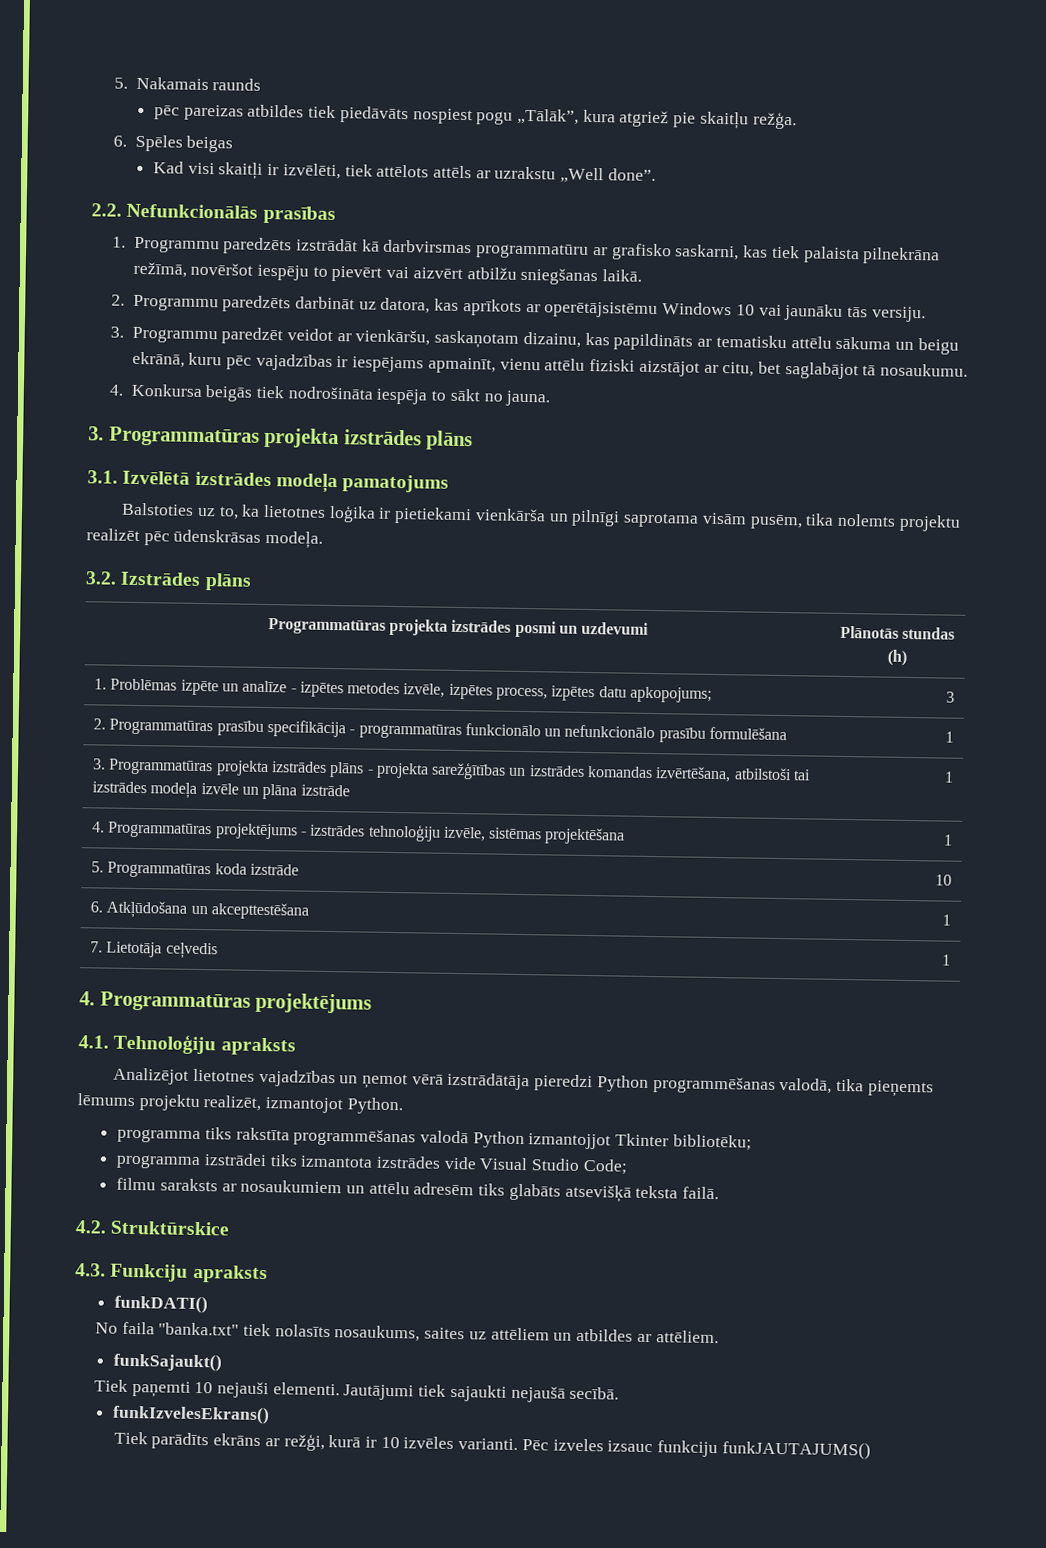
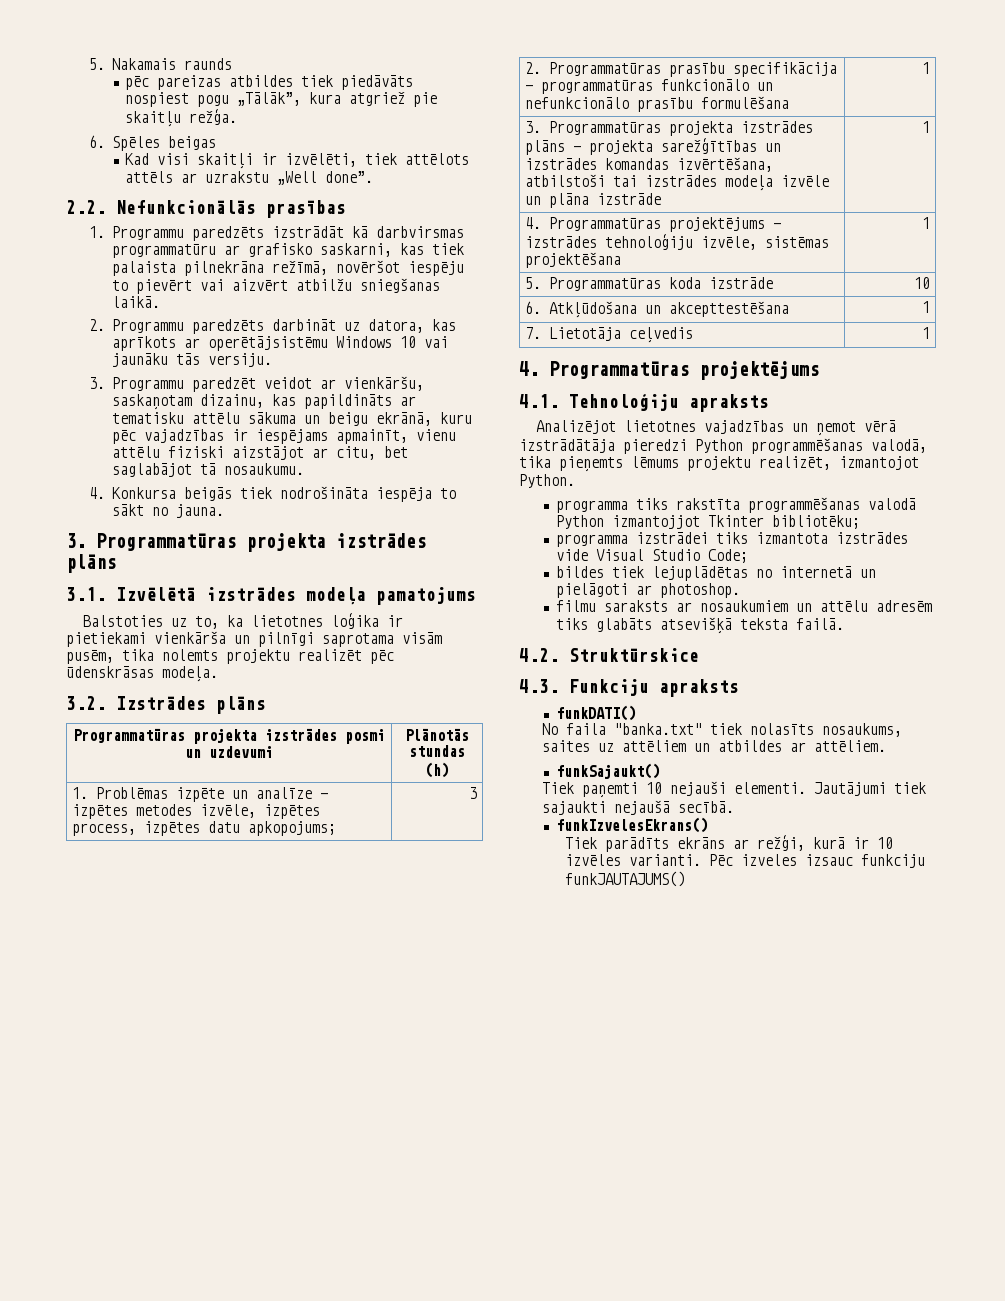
(628, 1166) none -> [555,566,876,581] [555,583,740,598] // bildes tiek lejuplādētas no internetā un pielāgoti ar photoshop.

